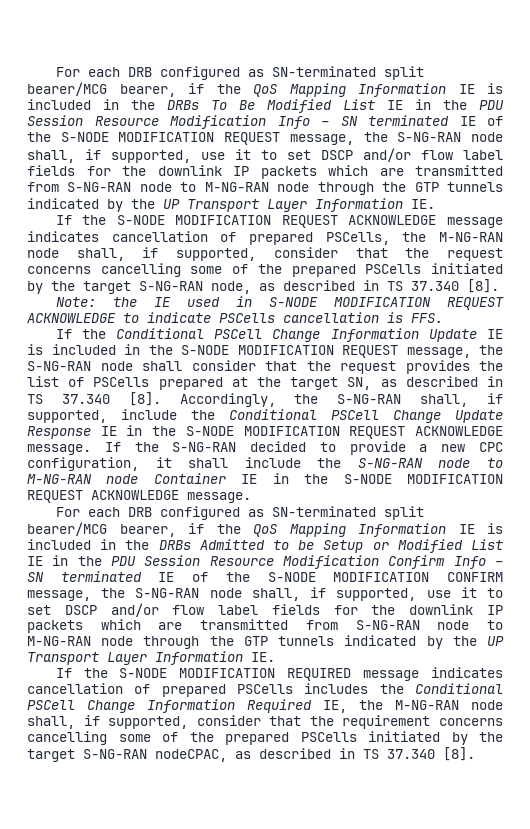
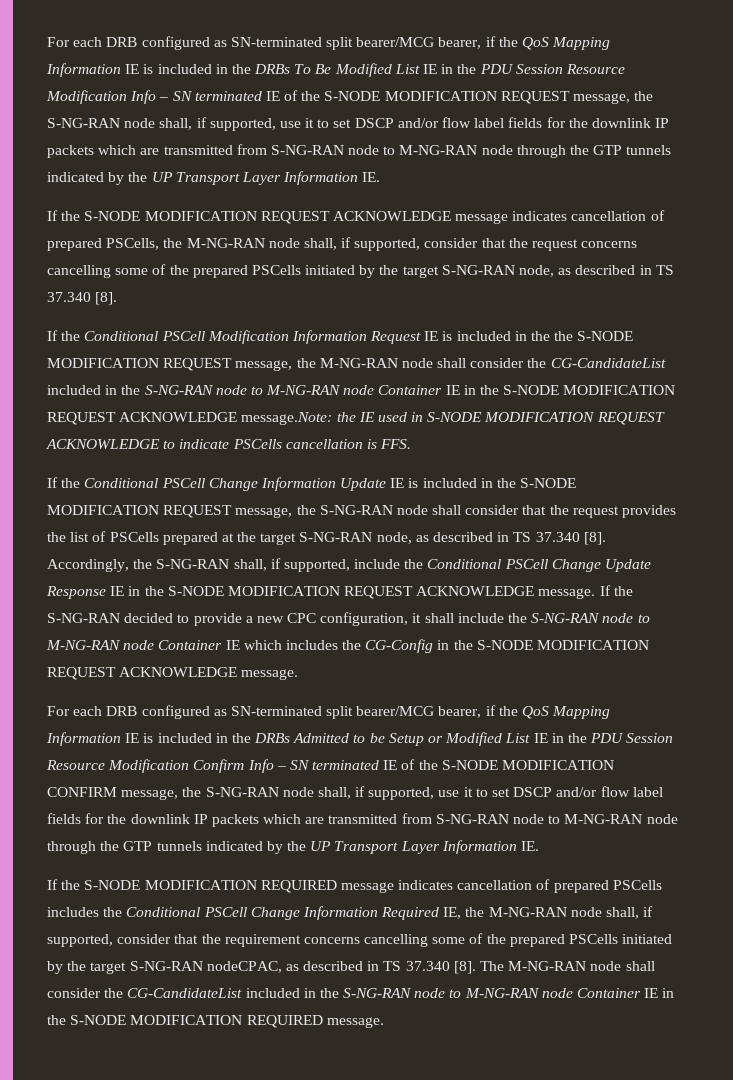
[55,297,96,307] Note: -> [47,330,634,344] [47,358,666,371] [47,385,676,395] [47,412,333,425] If the Conditional PSCell Modification Information Request IE is included in the the S-NODE MODIFICATION REQUEST message, the M-NG-RAN node shall consider the CG-CandidateList included in the S-NG-RAN node to M-NG-RAN node Container IE in the S-NODE MODIFICATION REQUEST ACKNOWLEDGE message.Note:
[347,377,372,390] SN, -> [299,532,412,544] S-NG-RAN node,
(258, 479) none -> [243,639,434,653] which includes the CG-Config
(475, 754) none -> [480,961,655,971] [47,988,675,998] [47,1015,384,1028] The M-NG-RAN node shall consider the CG-CandidateList included in the S-NG-RAN node to M-NG-RAN node Container IE in the S-NODE MODIFICATION REQUIRED message.

